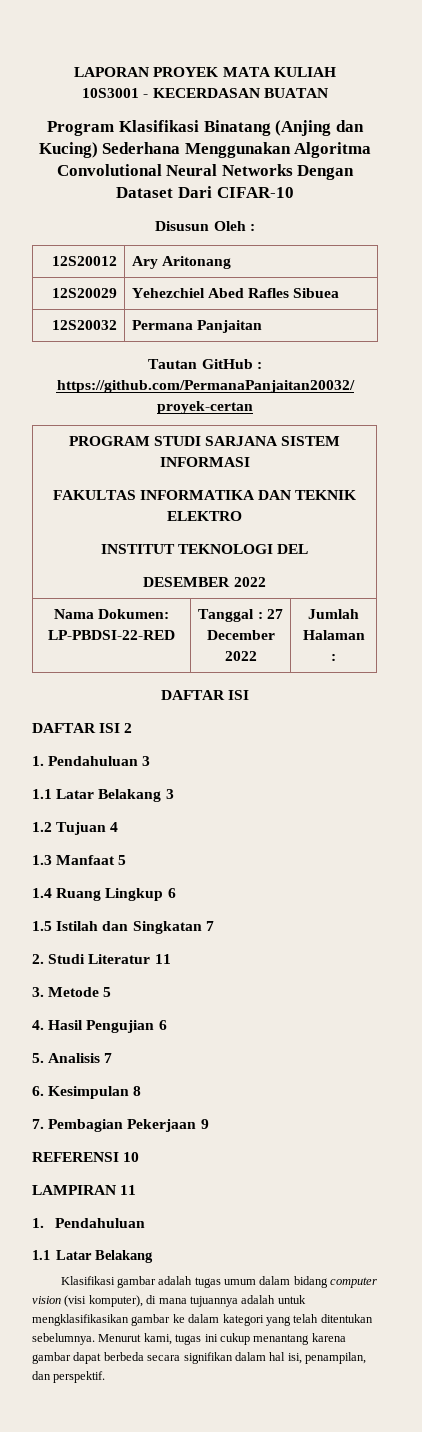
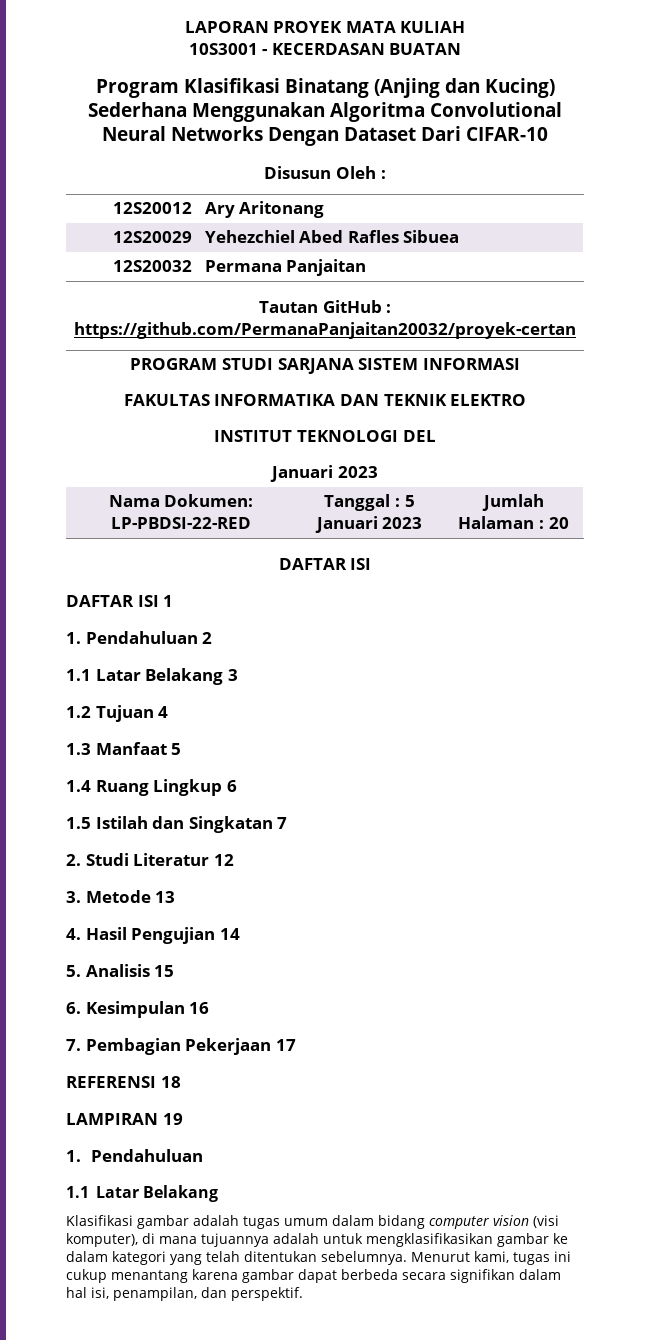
[143,577,266,587] DESEMBER 2022 -> [270,465,378,482] Januari 2023
[266,609,283,619] [206,630,275,640] [224,651,257,661] 27 December 2022 -> [404,495,415,507] [314,516,423,533] 5 Januari 2023
(336, 657) none -> [548,517,569,529] 20
[124,723,133,733] [32,756,151,766] 2 // 1. Pendahuluan 3 -> [163,595,174,607] [66,631,213,644] 1 // 1. Pendahuluan 2
[154,954,171,964] 11 -> [213,854,234,866] 12
[103,987,112,997] 5 -> [155,891,176,903] 13
[158,1020,167,1030] 6 -> [219,928,240,940] 14
[104,1053,113,1063] 7 -> [154,965,175,977] 15
[133,1086,142,1096] 8 -> [189,1002,210,1014] 16
[200,1119,209,1129] 9 -> [275,1039,296,1051] 17
[123,1152,140,1162] 10 -> [160,1076,181,1088] 18
[120,1185,137,1195] 11 -> [162,1113,183,1125] 19

